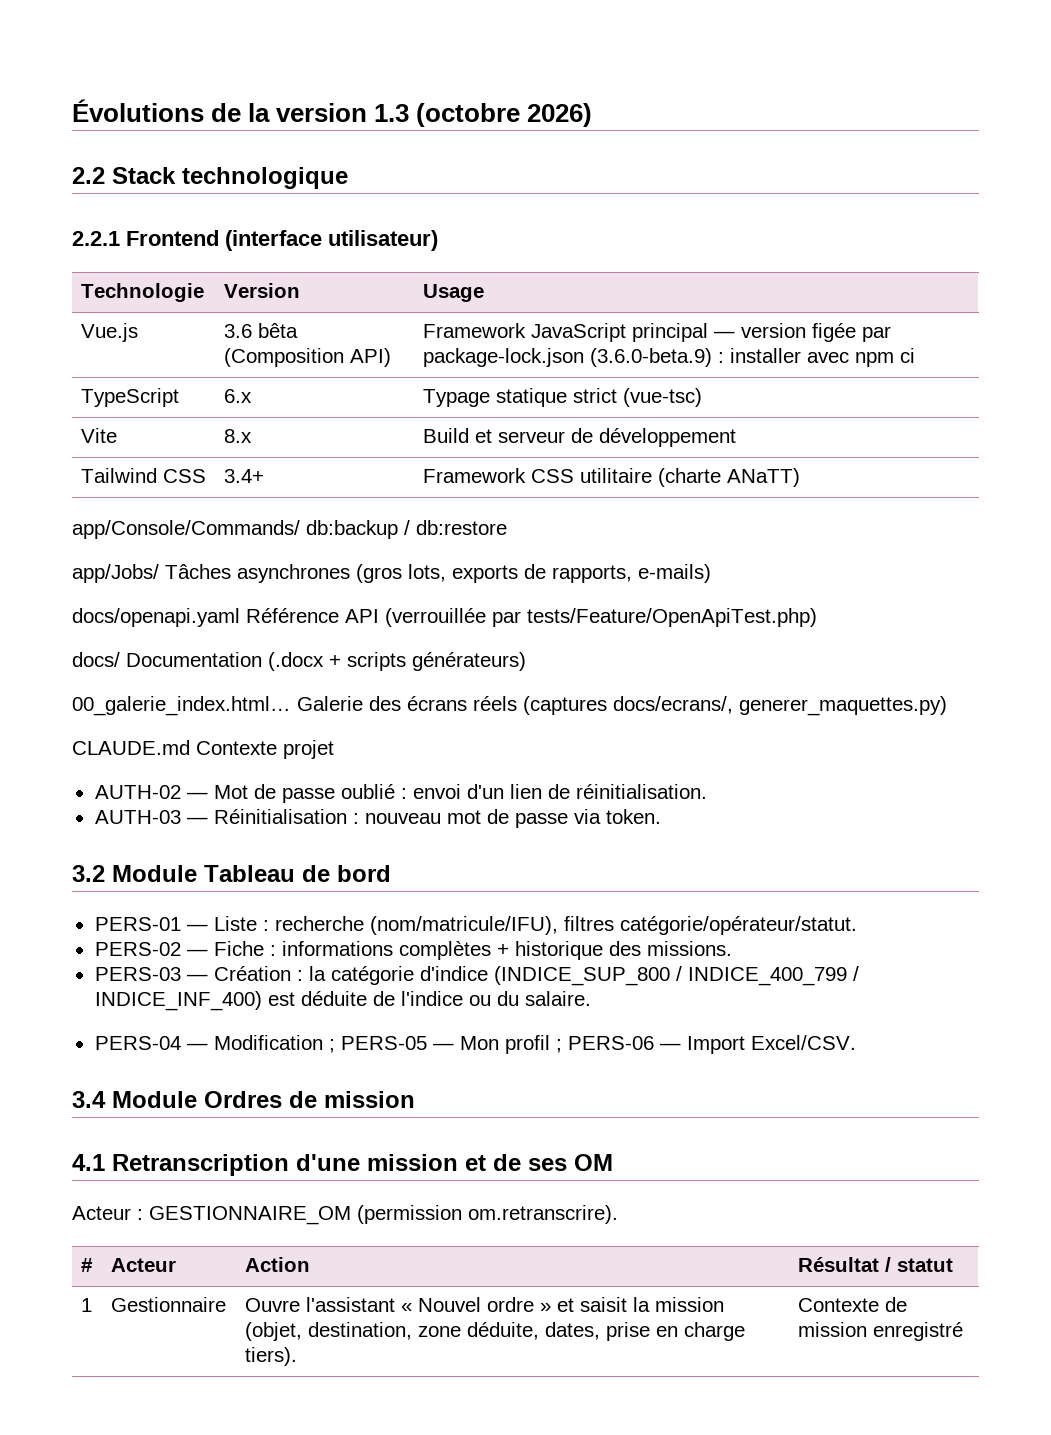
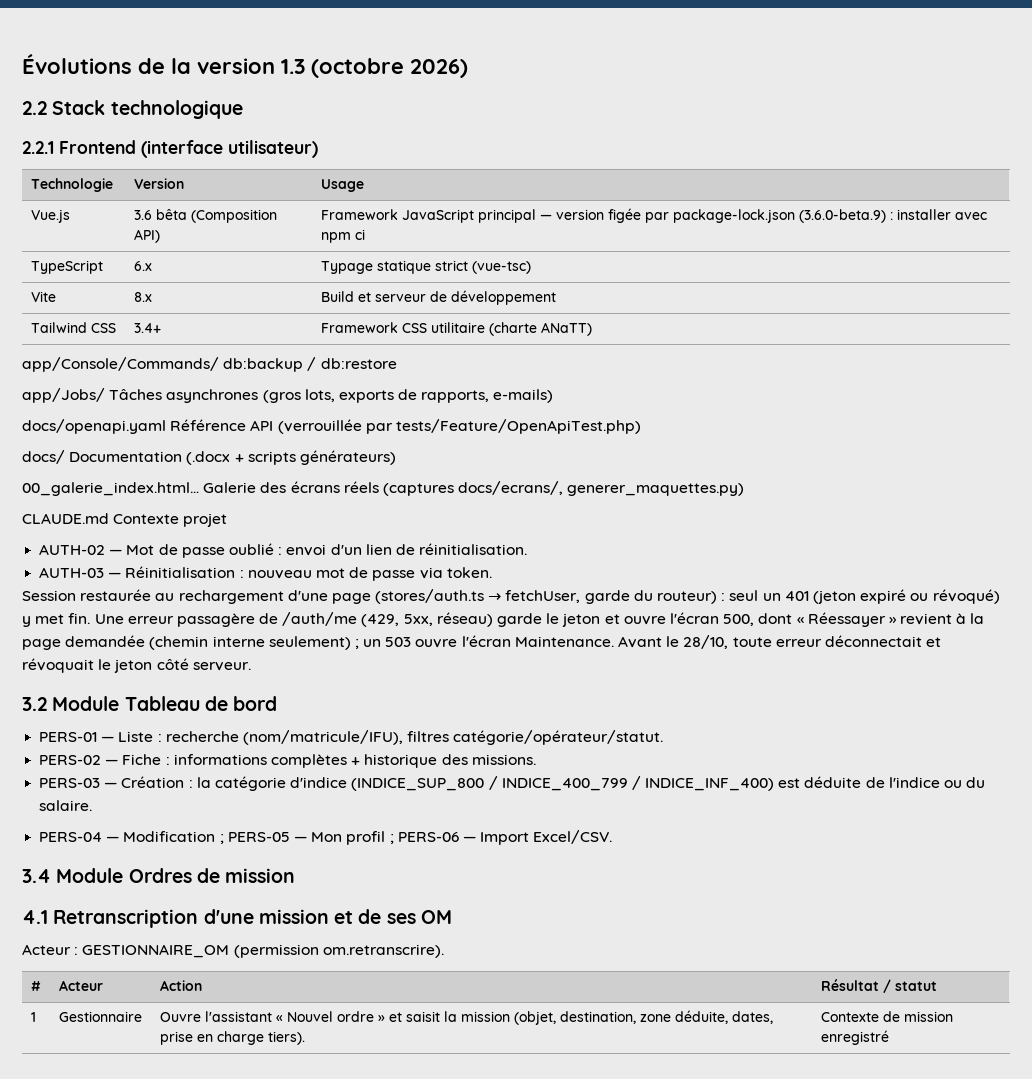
(661, 816) none -> [22,589,1000,604] [22,612,985,627] [22,635,942,650] [22,658,251,673] // Session restaurée au rechargement d'une page (stores/auth.ts → fetchUser, garde du routeur) : seul un 401 (jeton expiré ou révoqué) y met fin. Une erreur passagère de /auth/me (429, 5xx, réseau) garde le jeton et ouvre l'écran 500, dont « Réessayer » revient à la page demandée (chemin interne seulement) ; un 503 ouvre l'écran Maintenance. Avant le 28/10, toute erreur déconnectait et révoquait le jeton côté serveur.

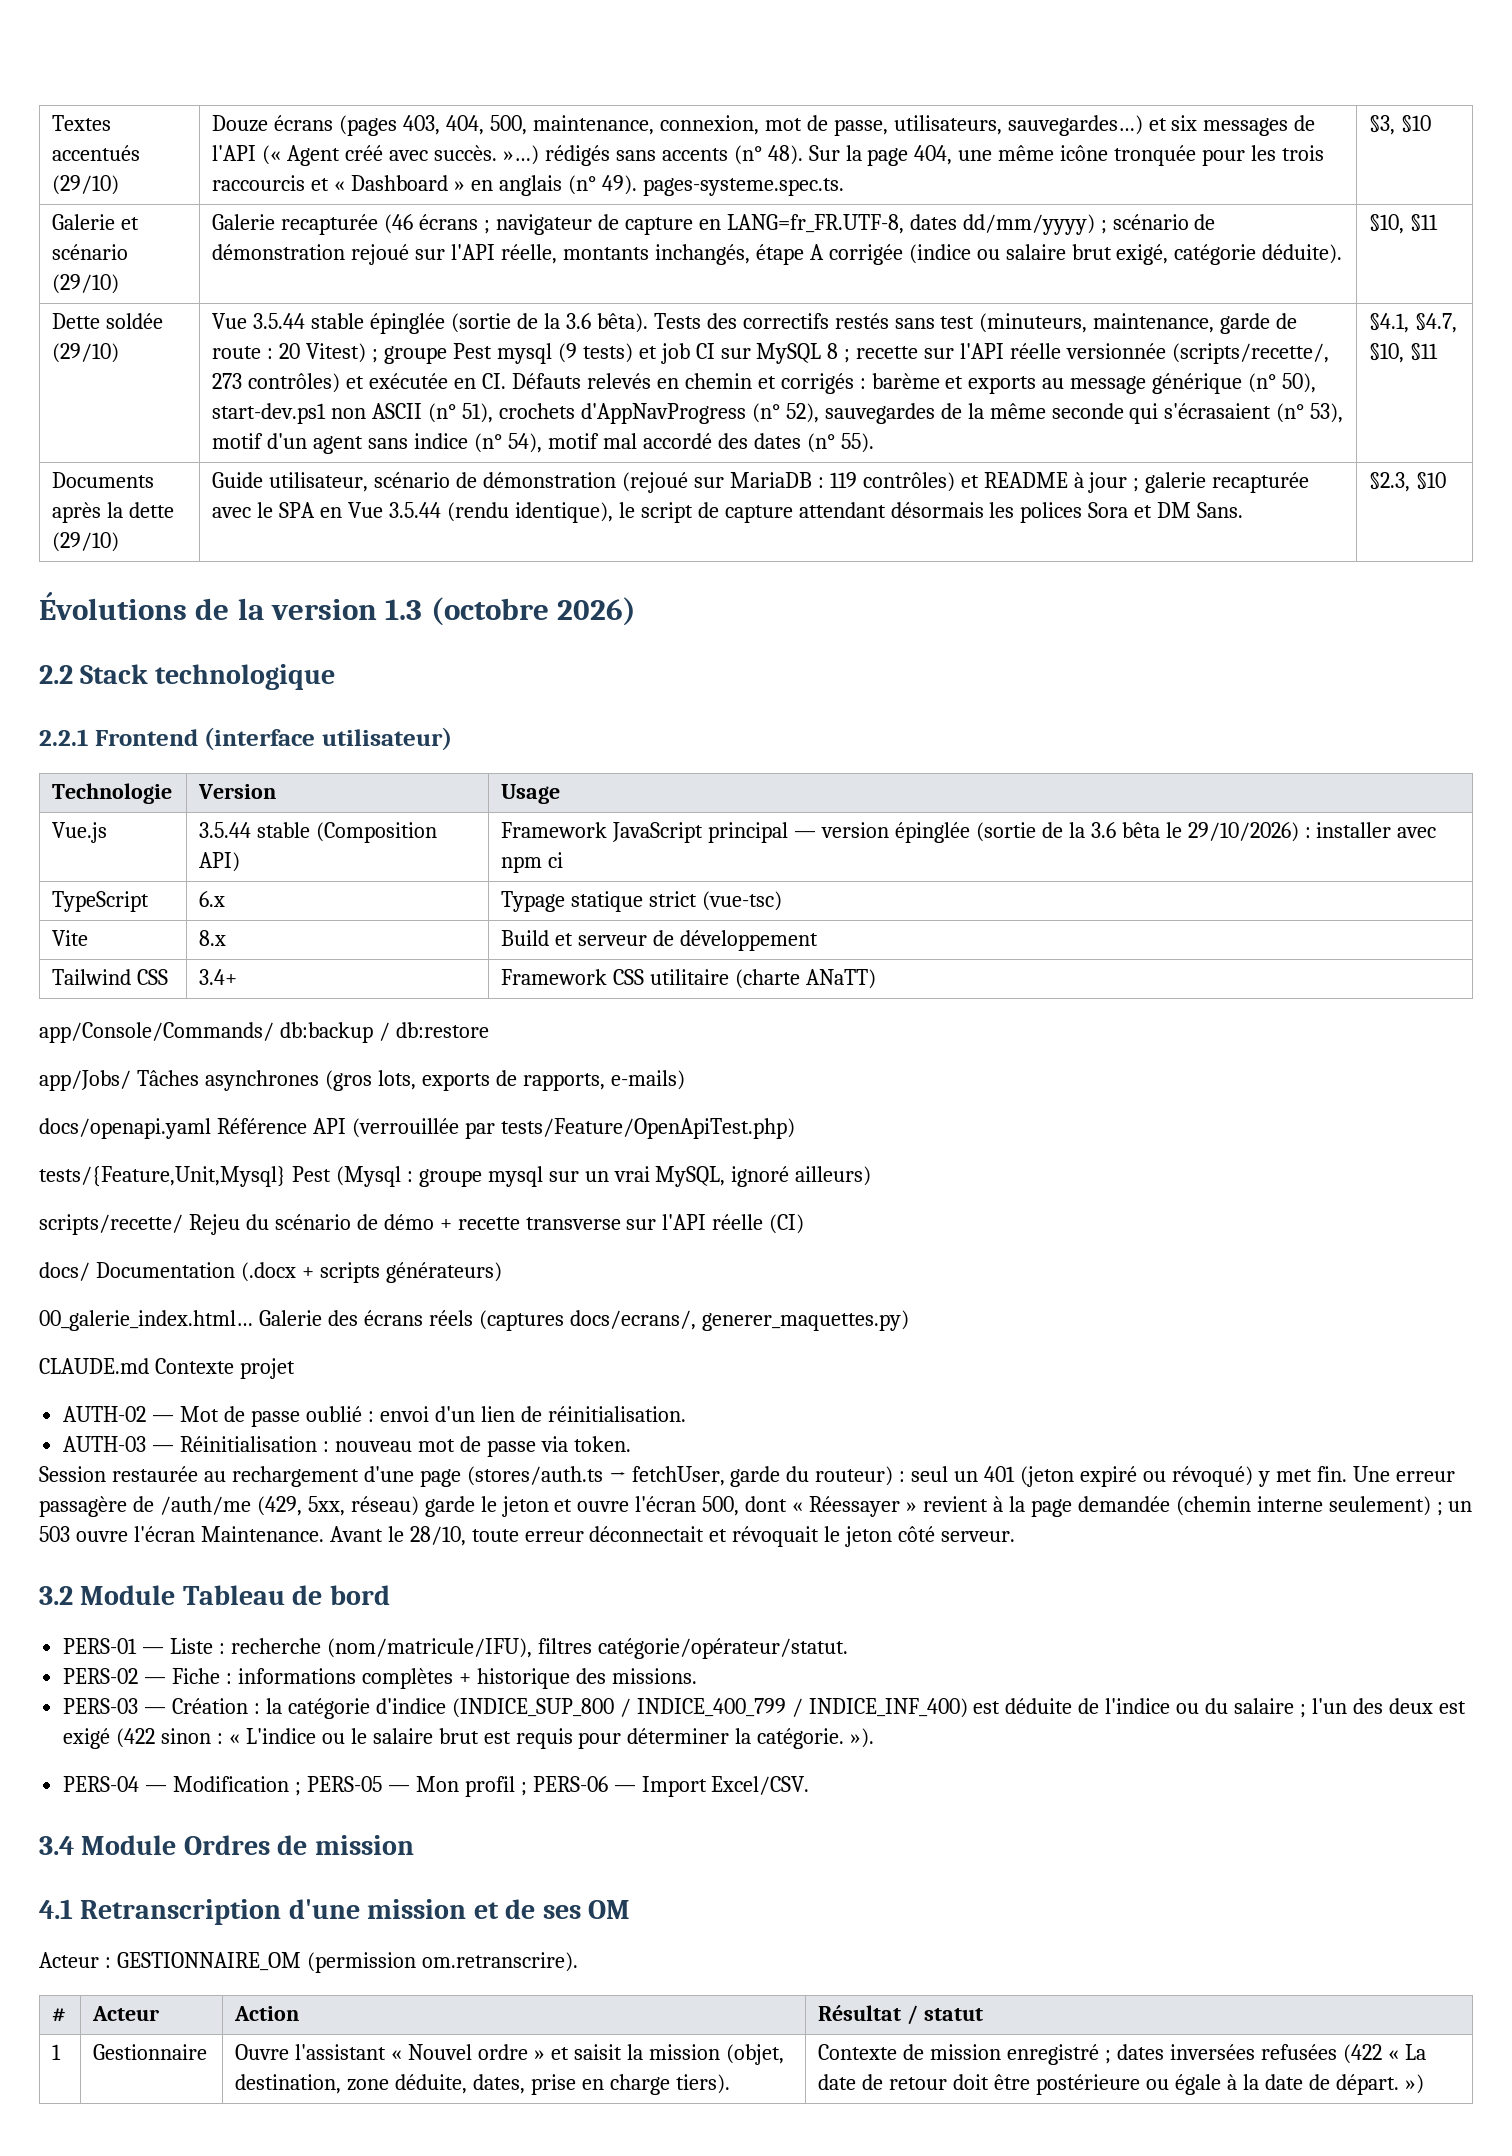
(22, 64) none -> [52,115,112,131] [52,145,141,161] [52,175,120,195] [212,115,1316,136] [212,145,1325,166] [212,175,844,196] [1369,115,1432,135] [52,214,140,230] [52,244,129,260] [52,274,120,294] [212,214,1216,235] [212,244,1343,265] [1369,214,1439,234] [52,313,164,329] [52,343,120,363] [212,313,1298,334] [212,343,1330,364] [212,373,1317,394] [212,403,1344,424] [212,433,874,454] [1369,313,1458,333] [1369,343,1439,363] [52,472,155,488] [52,502,175,523] [52,532,120,552] [212,472,1310,493] [212,502,1244,523] [1369,472,1447,492] Textes accentués (29/10) | Douze écrans (pages 403, 404, 500, maintenance, connexion, mot de passe, utilisateurs, sauvegardes…) et six messages de l'API (« Agent créé avec succès. »…) rédigés sans accents (n° 48). Sur la page 404, une même icône tronquée pour les trois raccourcis et « Dashboard » en anglais (n° 49). pages-systeme.spec.ts. | §3, §10 // Galerie et scénario (29/10) | Galerie recapturée (46 écrans ; navigateur de capture en LANG=fr_FR.UTF-8, dates dd/mm/yyyy) ; scénario de démonstration rejoué sur l'API réelle, montants inchangés, étape A corrigée (indice ou salaire brut exigé, catégorie déduite). | §10, §11 // Dette soldée (29/10) | Vue 3.5.44 stable épinglée (sortie de la 3.6 bêta). Tests des correctifs restés sans test (minuteurs, maintenance, garde de route : 20 Vitest) ; groupe Pest mysql (9 tests) et job CI sur MySQL 8 ; recette sur l'API réelle versionnée (scripts/recette/, 273 contrôles) et exécutée en CI. Défauts relevés en chemin et corrigés : barème et exports au message générique (n° 50), start-dev.ps1 non ASCII (n° 51), crochets d'AppNavProgress (n° 52), sauvegardes de la même seconde qui s'écrasaient (n° 53), motif d'un agent sans indice (n° 54), motif mal accordé des dates (n° 55). | §4.1, §4.7, §10, §11 // Documents après la dette (29/10) | Guide utilisateur, scénario de démonstration (rejoué sur MariaDB : 119 contrôles) et README à jour ; galerie recapturée avec le SPA en Vue 3.5.44 (rendu identique), le script de capture attendant désormais les polices Sora et DM Sans. | §2.3, §10 //
[133,209,187,220] 3.6 bêta -> [199,822,311,838] 3.5.44 stable
[607,208,886,223] figée par package-lock.json (3.6.0-beta.9) -> [895,822,1299,843] épinglée (sortie de la 3.6 bêta le 29/10/2026)
(641, 426) none -> [39,1166,872,1187] [39,1214,805,1235] // tests/{Feature,Unit,Mysql} Pest (Mysql : groupe mysql sur un vrai MySQL, ignoré ailleurs) // scripts/recette/ Rejeu du scénario de démo + recette transverse sur l'API réelle (CI)
[39,800,93,811] salaire. -> [1234,1698,1466,1718] [63,1728,875,1749] salaire ; l'un des deux est exigé (422 sinon : « L'indice ou le salaire brut est requis pour déterminer la catégorie. »).
(889, 1037) none -> [1105,2044,1426,2064] [818,2074,1424,2095] ; dates inversées refusées (422 « La date de retour doit être postérieure ou égale à la date de départ. »)

